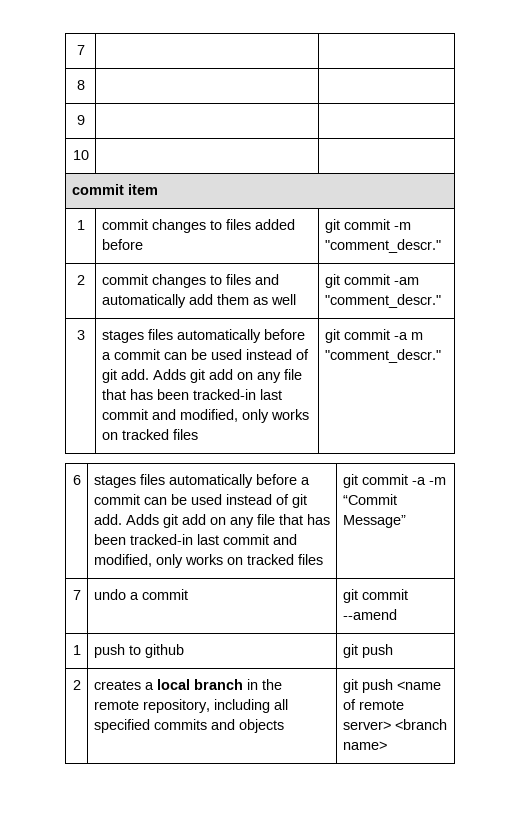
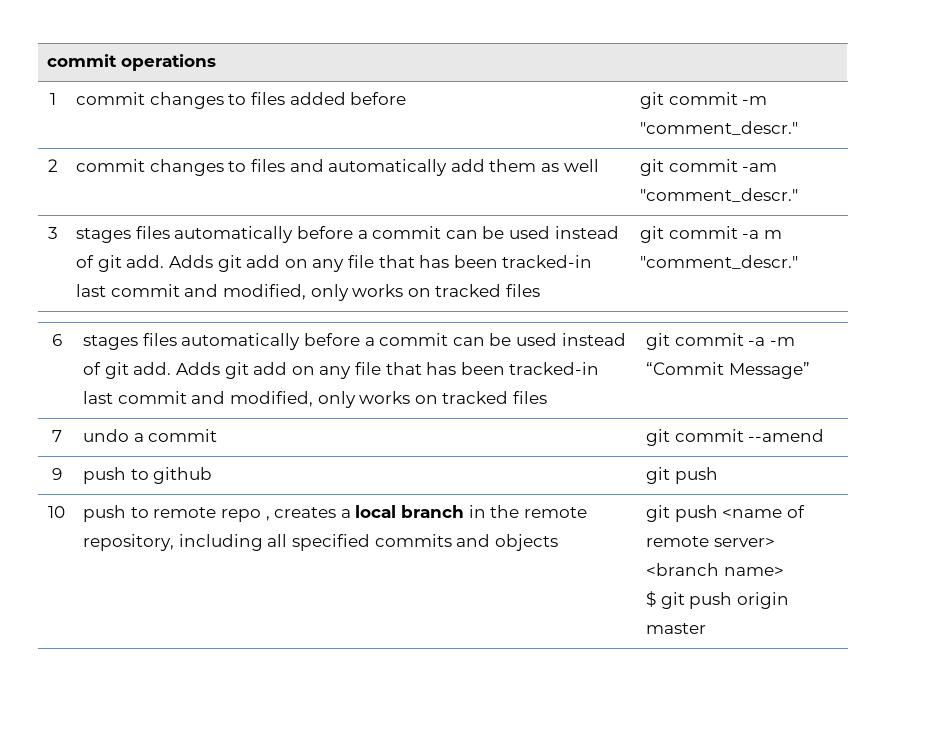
[76,45,85,55] [76,80,85,90] [76,115,85,125] [72,150,89,160] [71,184,158,195] 7 | | // 8 | | // 9 | | // 10 | | // commit item -> [47,54,216,71] commit operations
[72,645,81,655] 1 -> [51,468,62,480] 9
[72,680,81,690] 2 | -> [48,506,65,518] [83,505,270,522] 10 | push to remote repo ,
(387, 745) none -> [646,591,789,609] [646,623,707,634] // $ git push origin master

